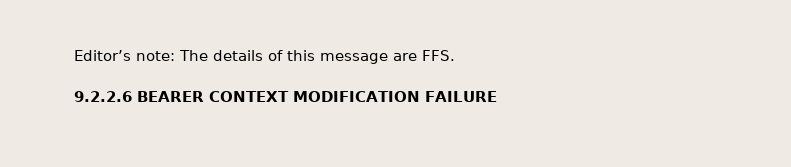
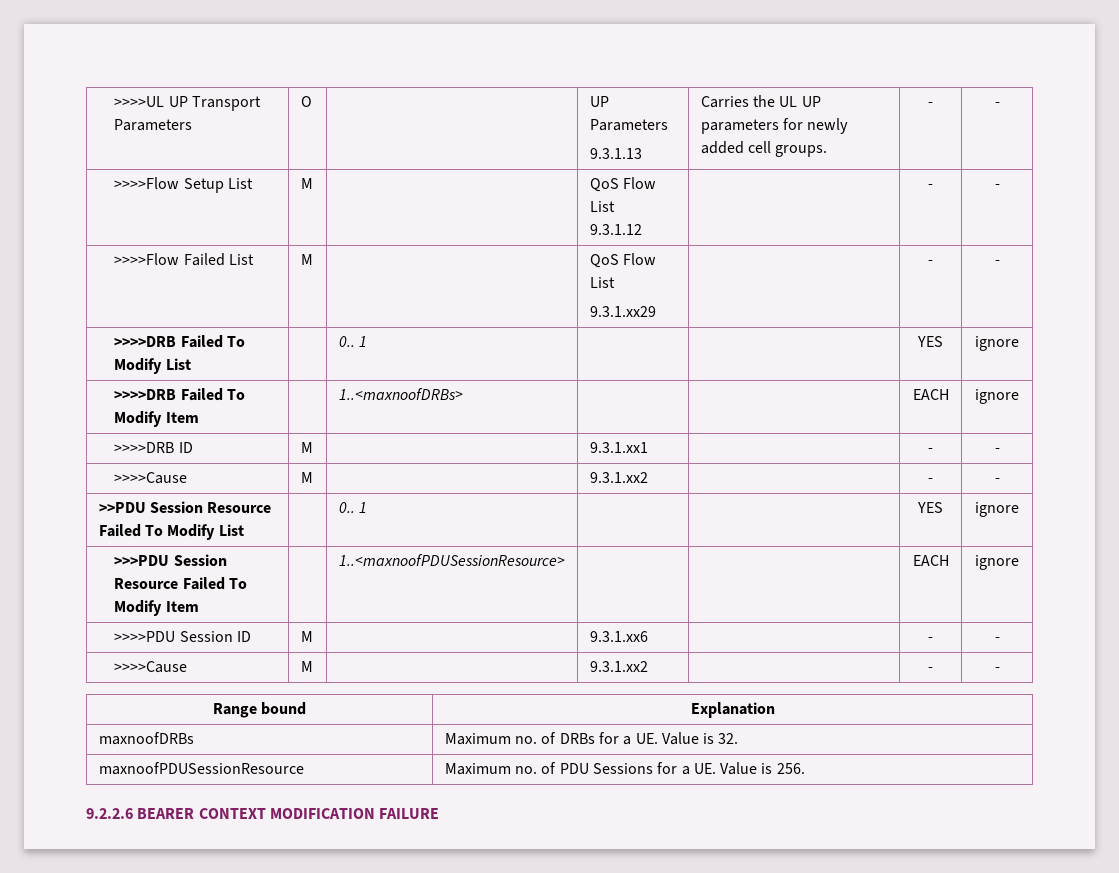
[74,50,455,64] Editor’s note: The details of this message are FFS. -> [114,96,262,111] [114,119,193,131] [300,96,312,107] [589,96,609,107] [589,119,668,131] [589,148,642,159] [700,95,821,108] [700,118,849,134] [700,141,828,157] [928,102,933,107] [994,102,1000,107] [114,177,254,193] [300,178,313,189] [589,177,656,192] [589,201,615,212] [589,224,642,235] [928,184,933,189] [994,184,1000,189] [114,253,255,266] [300,254,313,265] [589,253,656,268] [589,277,615,288] [589,306,656,317] [928,260,933,265] [994,260,1000,265] [114,335,246,348] [114,358,191,374] [338,336,367,347] [917,336,943,347] [975,336,1019,351] [114,388,246,401] [114,411,199,427] [338,388,463,400] [912,389,949,400] [975,389,1019,404] [114,442,193,453] [300,442,313,453] [589,442,648,453] [928,448,933,453] [994,448,1000,453] [114,472,188,484] [300,472,313,483] [589,472,648,483] [928,478,933,483] [994,478,1000,483] [98,501,272,513] [98,524,244,540] [338,502,367,513] [917,502,943,513] [975,502,1019,517] [114,554,227,566] [114,577,248,590] [114,600,199,616] [338,554,565,566] [912,555,949,566] [975,555,1019,570] [114,631,252,642] [300,631,313,642] [589,631,648,642] [928,637,933,642] [994,637,1000,642] [114,661,188,673] [300,661,313,672] [589,661,648,672] [928,667,933,672] [994,667,1000,672] [212,702,307,718] [690,702,775,718] [98,732,194,745] [444,732,739,745] [98,762,304,775] [444,762,805,775] >>>>UL UP Transport Parameters | O | | UP Parameters // 9.3.1.13 | Carries the UL UP parameters for newly added cell groups. | - | - // >>>>Flow Setup List | M | | QoS Flow List // 9.3.1.12 | | - | - // >>>>Flow Failed List | M | | QoS Flow List // 9.3.1.xx29 | | - | - // >>>>DRB Failed To Modify List | | 0.. 1 | | | YES | ignore // >>>>DRB Failed To Modify Item | | 1..<maxnoofDRBs> | | | EACH | ignore // >>>>DRB ID | M | | 9.3.1.xx1 | | - | - // >>>>Cause | M | | 9.3.1.xx2 | | - | - // >>PDU Session Resource Failed To Modify List | | 0.. 1 | | | YES | ignore // >>>PDU Session Resource Failed To Modify Item | | 1..<maxnoofPDUSessionResource> | | | EACH | ignore // >>>>PDU Session ID | M | | 9.3.1.xx6 | | - | - // >>>>Cause | M | | 9.3.1.xx2 | | - | - // Range bound | Explanation // maxnoofDRBs | Maximum no. of DRBs for a UE. Value is 32. // maxnoofPDUSessionResource | Maximum no. of PDU Sessions for a UE. Value is 256.

